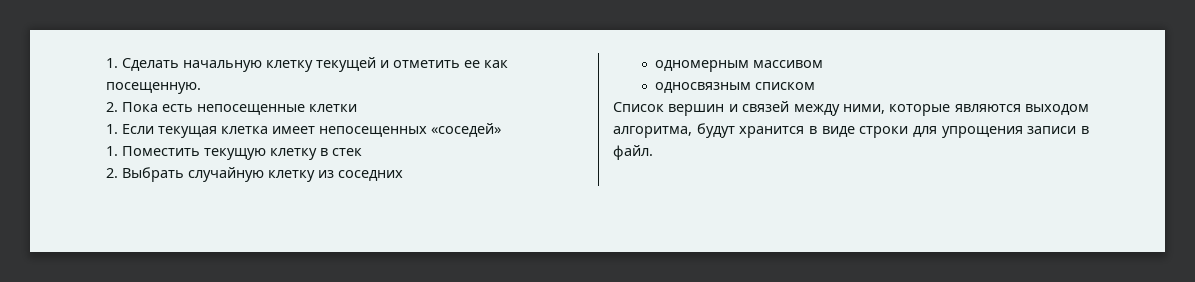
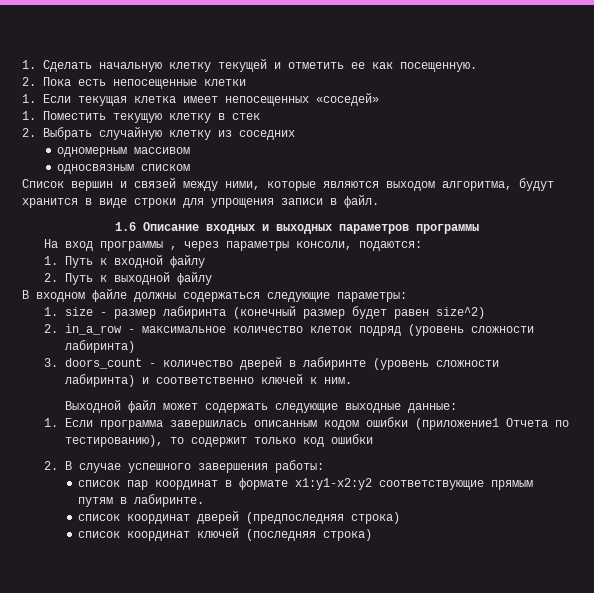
(653, 152) none -> [115,222,479,234] [43,239,422,251] [43,255,206,268] [43,272,213,285] [22,289,407,302] [43,306,486,319] [43,324,535,336] [65,340,136,353] [43,357,500,370] [65,374,353,387] [65,400,458,413] [43,417,570,430] [65,434,374,447] [43,460,325,473] [78,478,534,490] [78,494,205,507] [78,511,401,524] [78,528,373,541] // 1.6 Описание входных и выходных параметров программы // На вход программы , через параметры консоли, подаются: // 1. Путь к входной файлу // 2. Путь к выходной файлу // В входном файле должны содержаться следующие параметры: // 1. size - размер лабиринта (конечный размер будет равен size^2) // 2. in_a_row - максимальное количество клеток подряд (уровень сложности лабиринта) // 3. doors_count - количество дверей в лабиринте (уровень сложности лабиринта) и соответственно ключей к ним. // Выходной файл может содержать следующие выходные данные: // 1. Если программа завершилась описанным кодом ошибки (приложение1 Отчета по тестированию), то содержит только код ошибки // 2. В случае успешного завершения работы: // список пар координат в формате x1:y1-x2:y2 соответствующие прямым путям в лабиринте. // список координат дверей (предпоследняя строка) // список координат ключей (последняя строка)

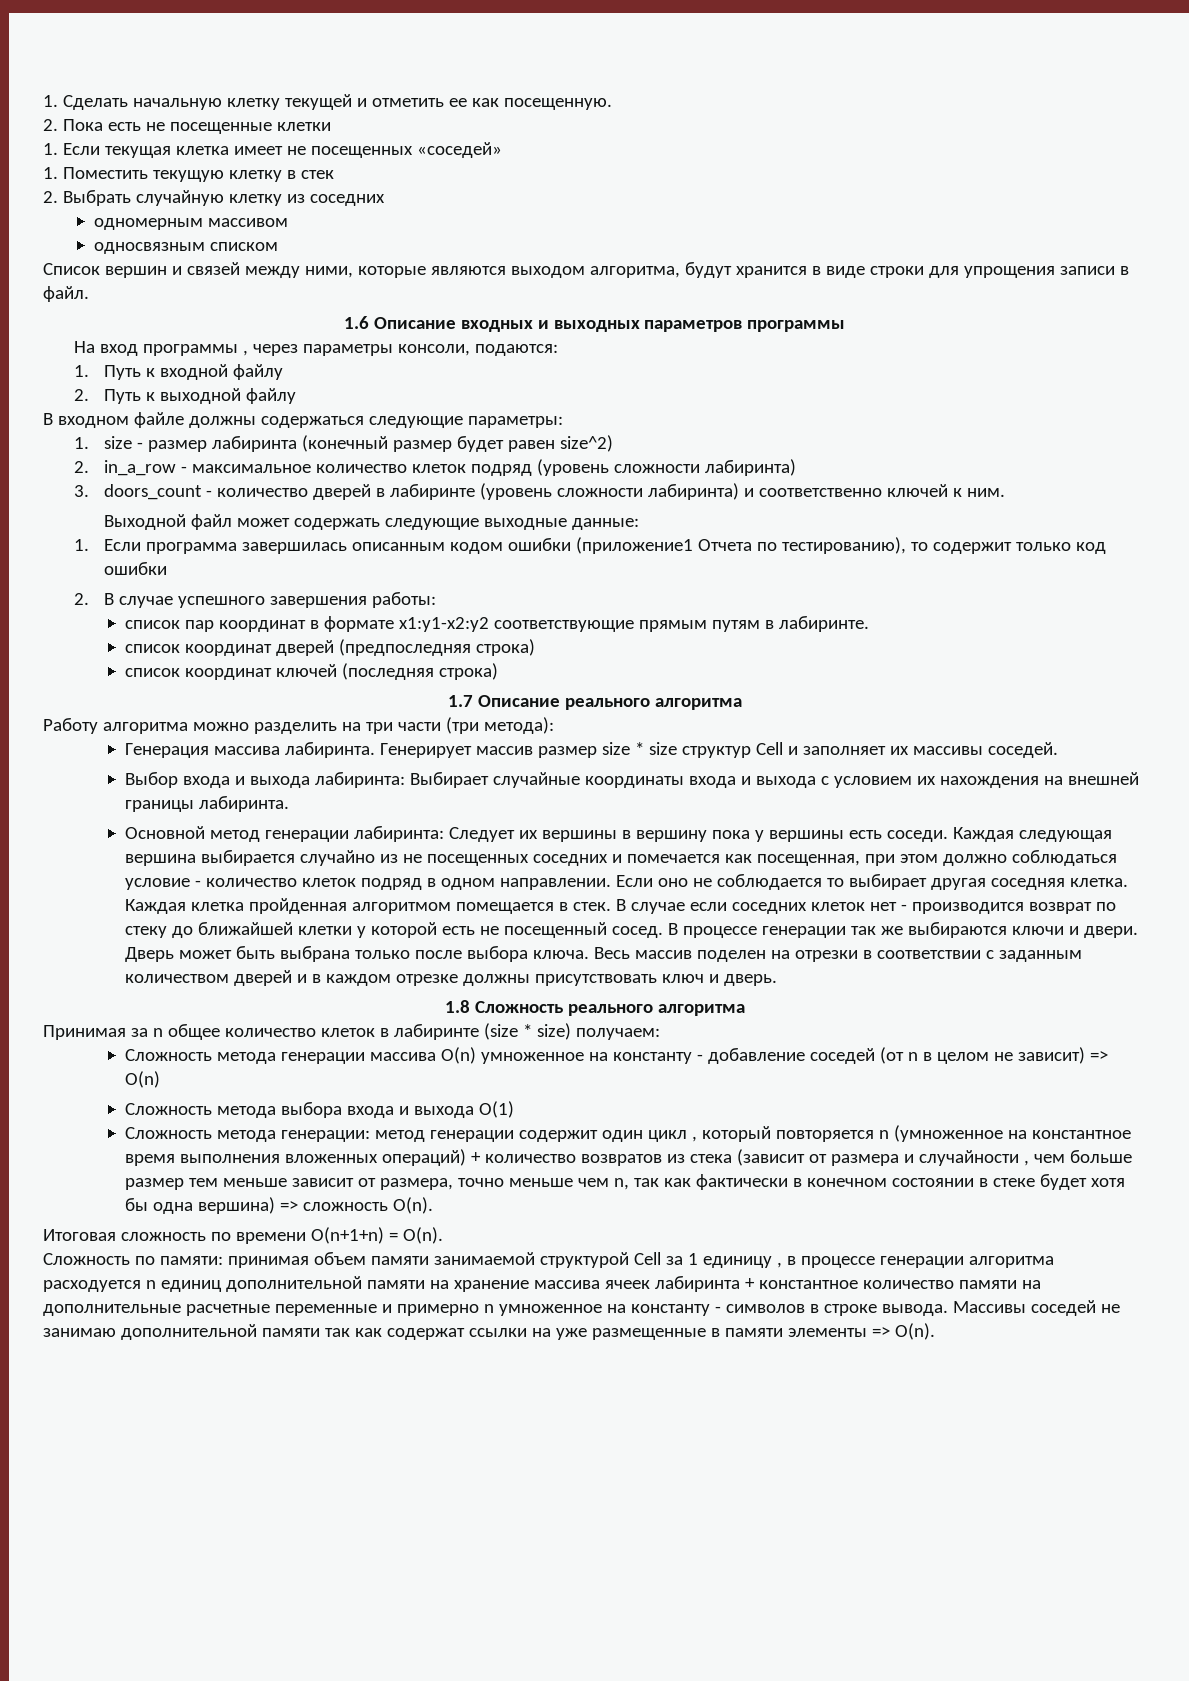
[113,79,197,89] непосещенные -> [145,122,272,134] не посещенные
[225,96,309,106] непосещенных -> [286,146,413,158] не посещенных
(373, 535) none -> [447,695,742,710] [43,717,554,734] [124,742,1058,758] [124,772,1139,788] [124,796,289,812] [124,826,1112,842] [124,850,1117,866] [124,874,1128,890] [124,898,1116,914] [124,922,1138,938] [124,946,1082,962] [124,970,777,986] [444,1000,745,1016] [43,1023,660,1040] [124,1047,1108,1064] [124,1071,160,1088] [124,1101,514,1118] [124,1125,1131,1142] [124,1149,1132,1166] [124,1174,1125,1190] [124,1197,433,1214] [43,1227,443,1244] [43,1252,1054,1268] [43,1276,1041,1292] [43,1300,1120,1316] [43,1323,935,1340] // 1.7 Описание реального алгоритма // Работу алгоритма можно разделить на три части (три метода): // Генерация массива лабиринта. Генерирует массив размер size * size структур Cell и заполняет их массивы соседей. // Выбор входа и выхода лабиринта: Выбирает случайные координаты входа и выхода с условием их нахождения на внешней границы лабиринта. // Основной метод генерации лабиринта: Следует их вершины в вершину пока у вершины есть соседи. Каждая следующая вершина выбирается случайно из не посещенных соседних и помечается как посещенная, при этом должно соблюдаться условие - количество клеток подряд в одном направлении. Если оно не соблюдается то выбирает другая соседняя клетка. Каждая клетка пройденная алгоритмом помещается в стек. В случае если соседних клеток нет - производится возврат по стеку до ближайшей клетки у которой есть не посещенный сосед. В процессе генерации так же выбираются ключи и двери. Дверь может быть выбрана только после выбора ключа. Весь массив поделен на отрезки в соответствии с заданным количеством дверей и в каждом отрезке должны присутствовать ключ и дверь. // 1.8 Сложность реального алгоритма // Принимая за n общее количество клеток в лабиринте (size * size) получаем: // Сложность метода генерации массива О(n) умноженное на константу - добавление соседей (от n в целом не зависит) => О(n) // Сложность метода выбора входа и выхода O(1) // Сложность метода генерации: метод генерации содержит один цикл , который повторяется n (умноженное на константное время выполнения вложенных операций) + количество возвратов из стека (зависит от размера и случайности , чем больше размер тем меньше зависит от размера, точно меньше чем n, так как фактически в конечном состоянии в стеке будет хотя бы одна вершина) => сложность О(n). // Итоговая сложность по времени O(n+1+n) = O(n). // Сложность по памяти: принимая объем памяти занимаемой структурой Cell за 1 единицу , в процессе генерации алгоритма расходуется n единиц дополнительной памяти на хранение массива ячеек лабиринта + константное количество памяти на дополнительные расчетные переменные и примерно n умноженное на константу - символов в строке вывода. Массивы соседей не занимаю дополнительной памяти так как содержат ссылки на уже размещенные в памяти элементы => О(n).

